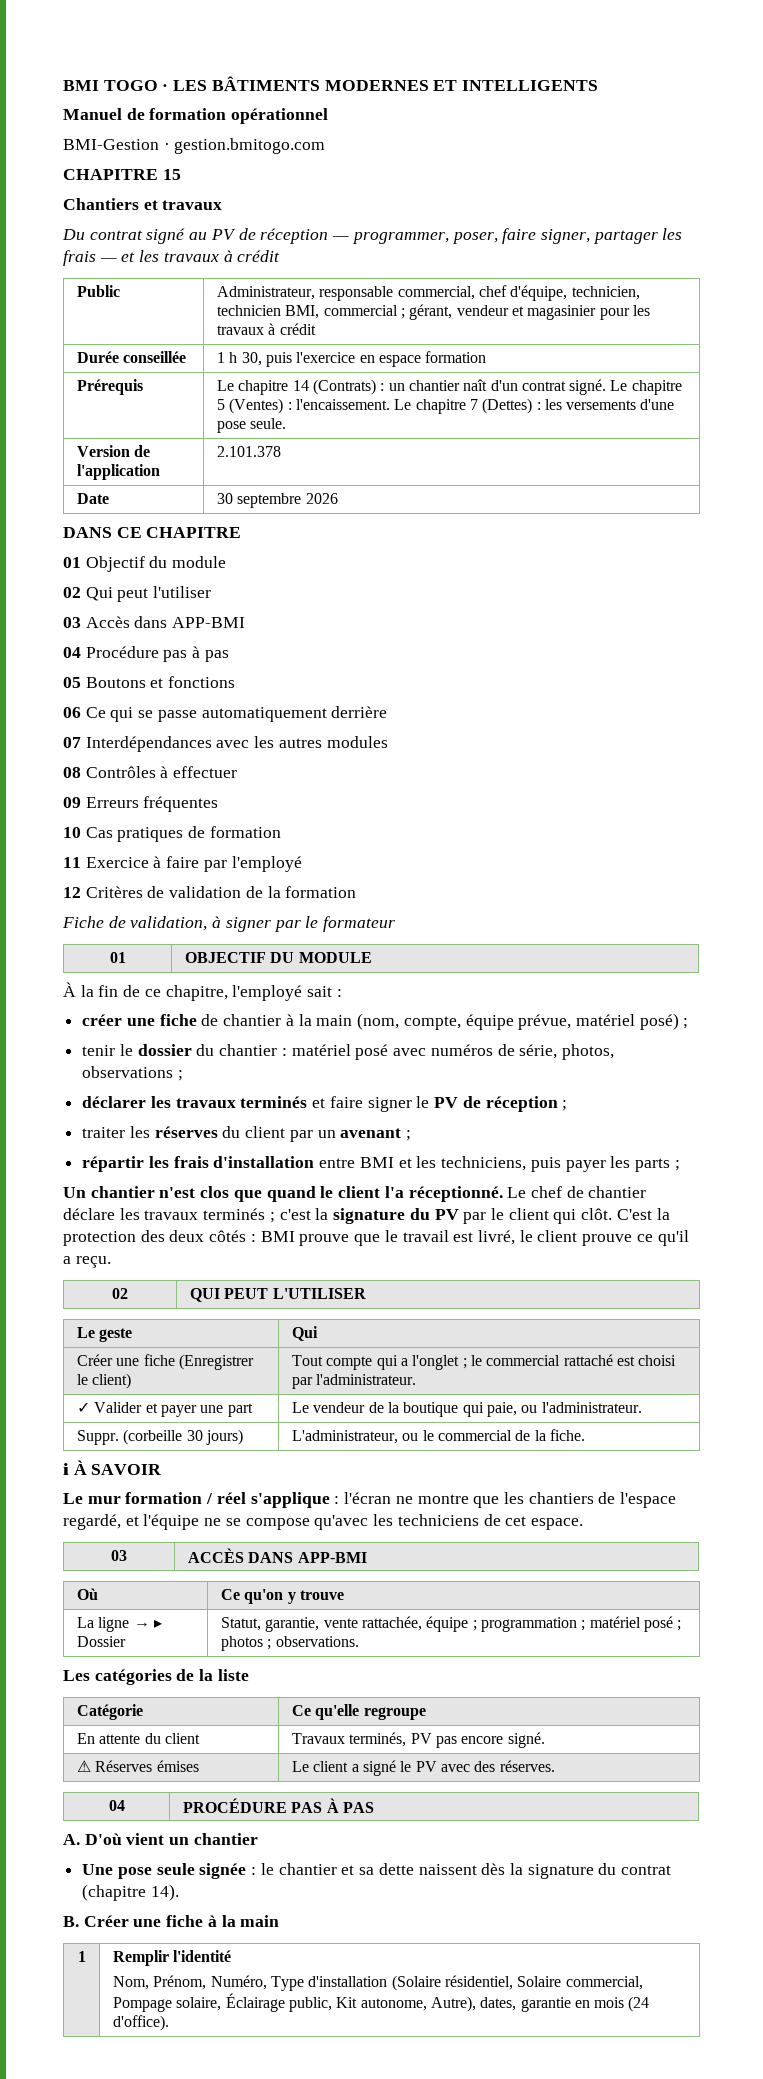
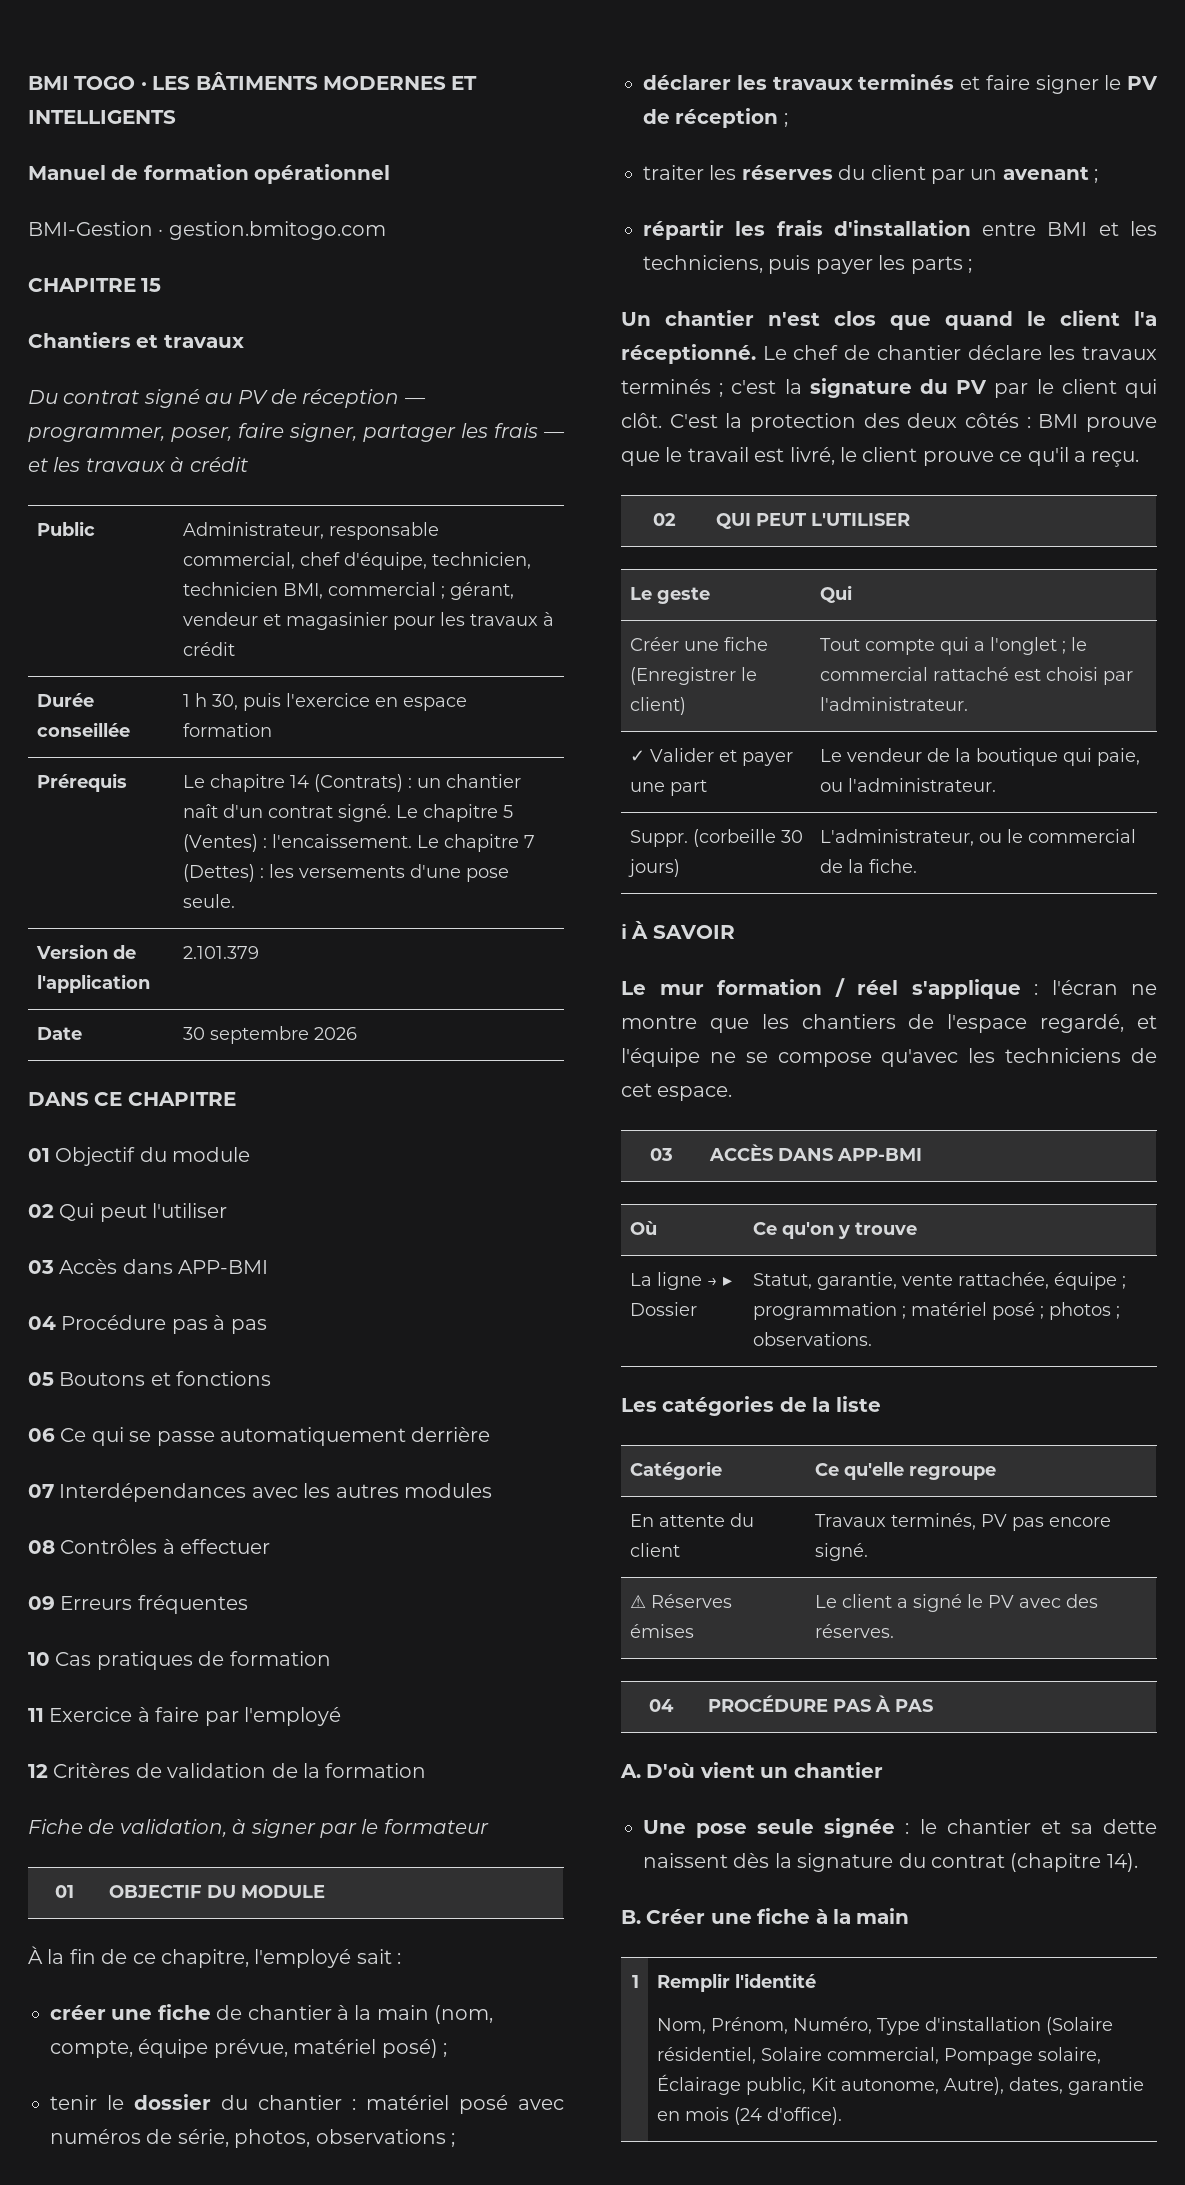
[216,446,281,457] 2.101.378 -> [182,946,259,959] 2.101.379

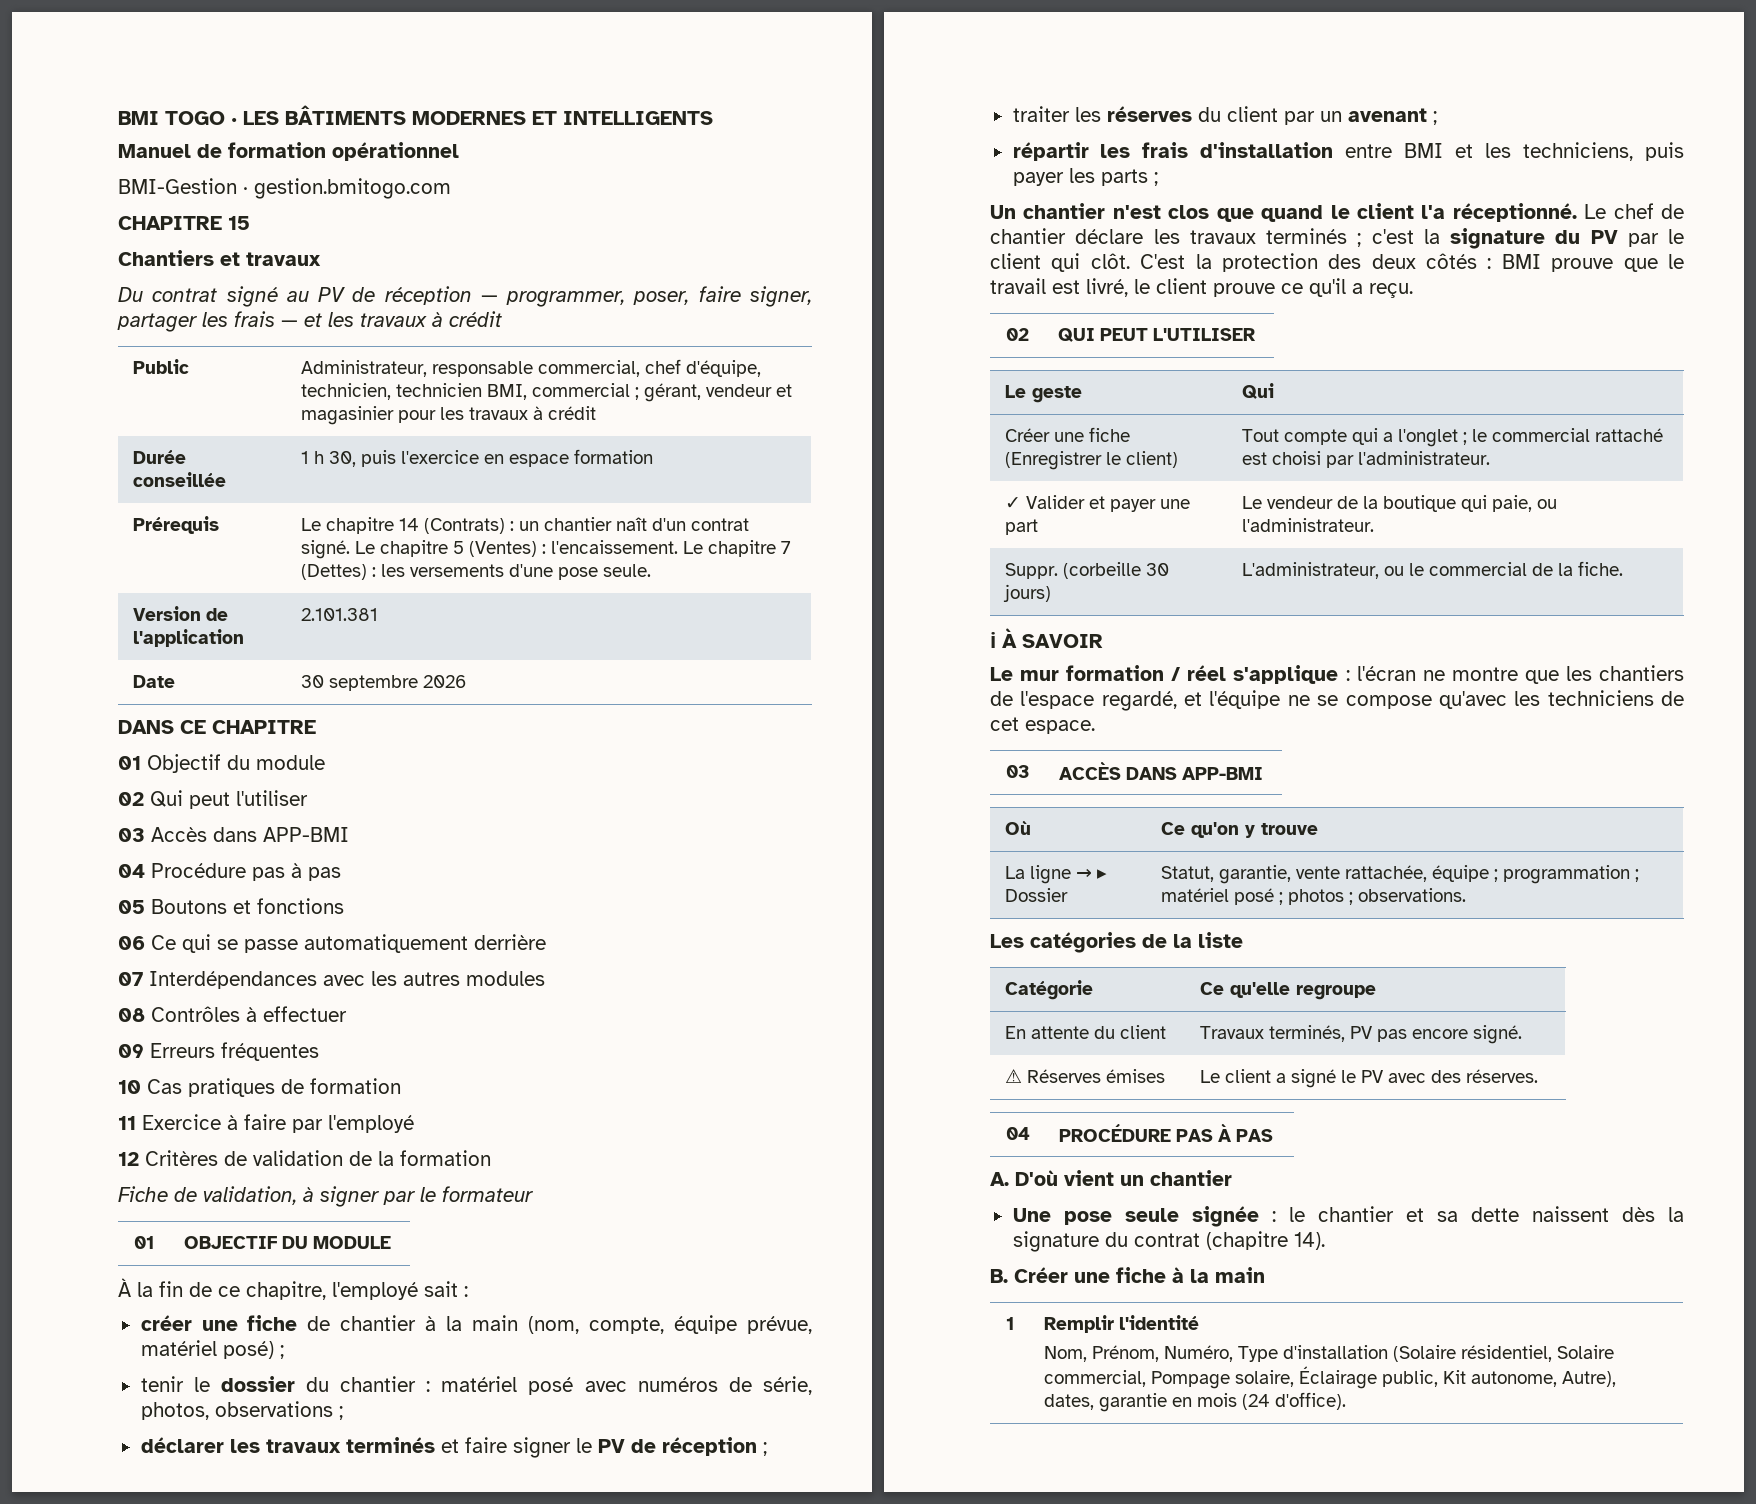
[182,946,259,959] 2.101.379 -> [300,608,378,621] 2.101.381

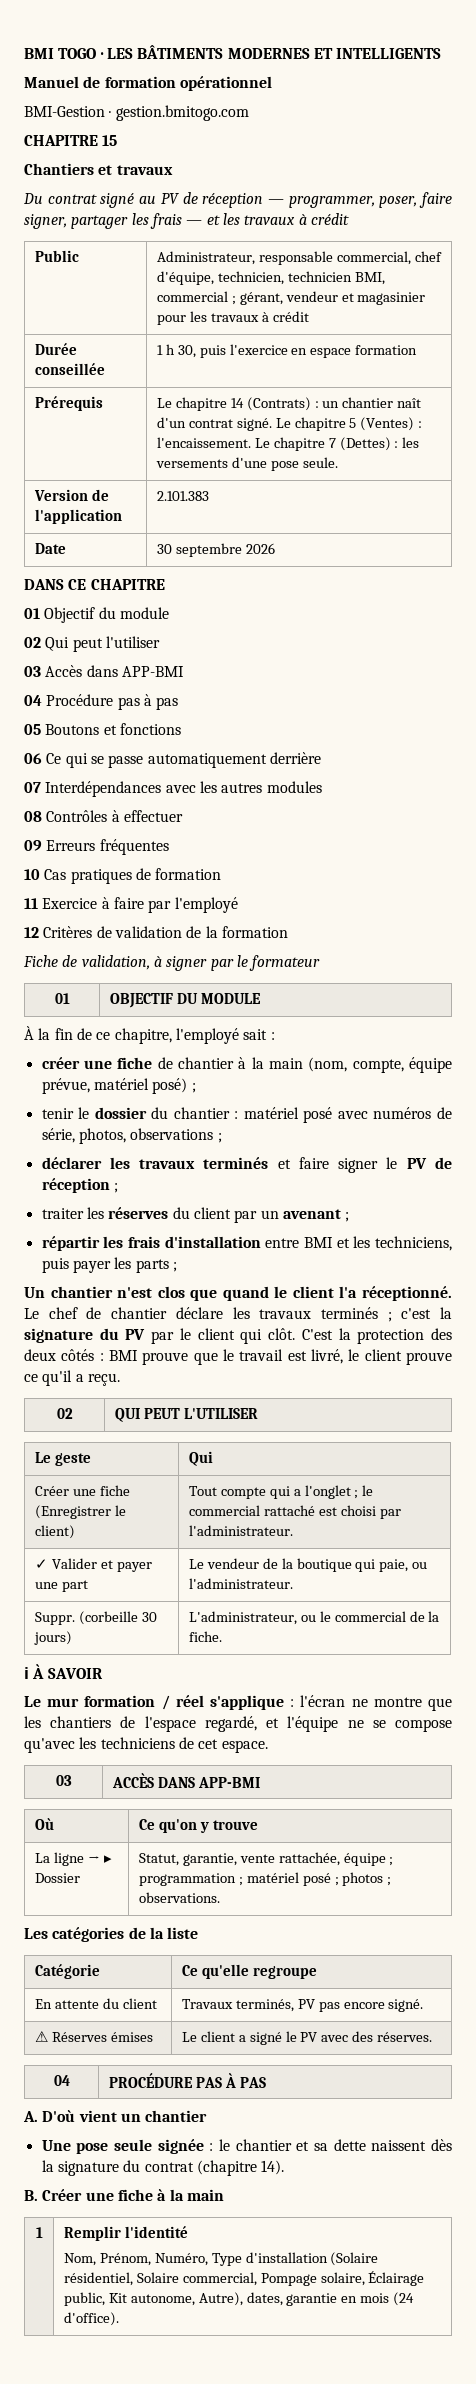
[300,608,378,621] 2.101.381 -> [156,491,209,501] 2.101.383

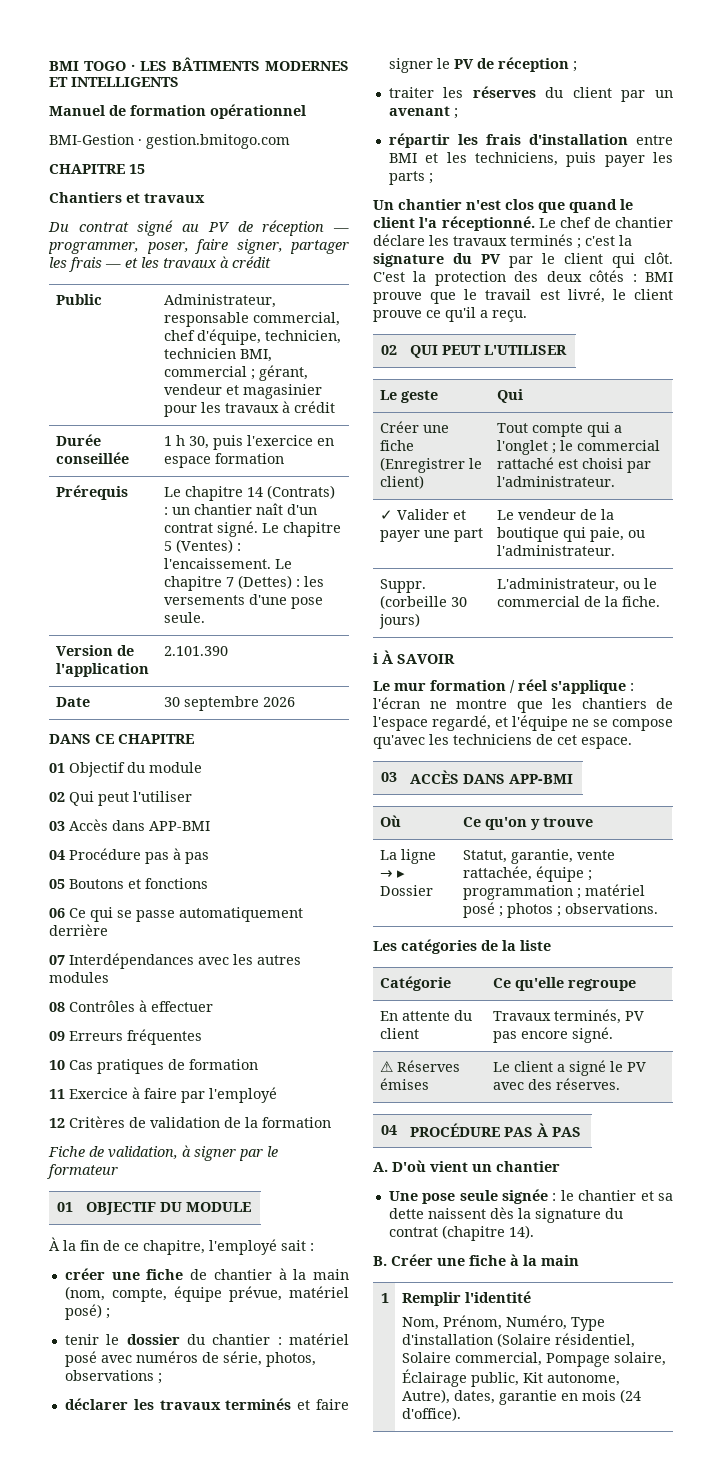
[156,491,209,501] 2.101.383 -> [163,646,228,656] 2.101.390

